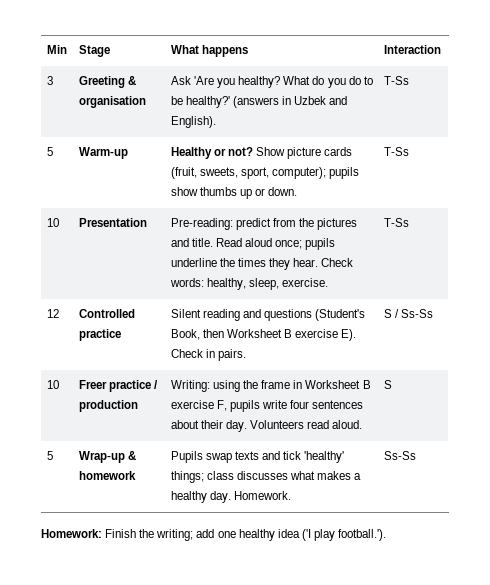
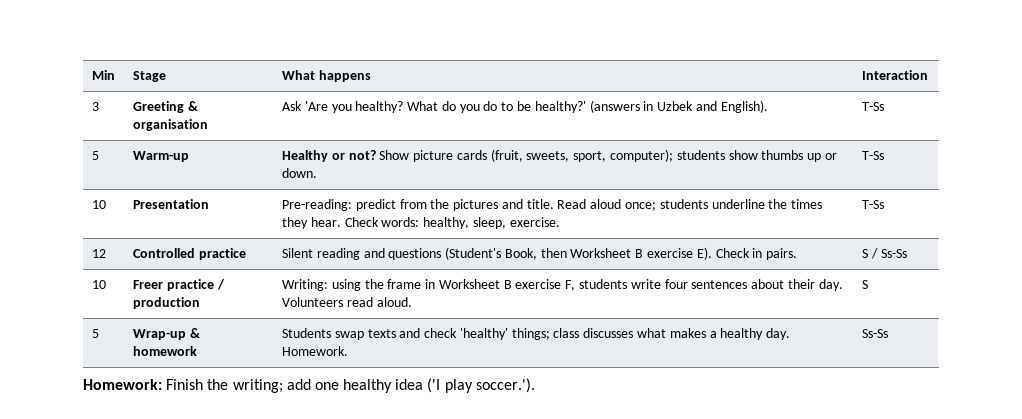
[329,167,360,179] pupils -> [676,150,725,160] students
[305,238,336,250] pupils -> [659,199,708,209] students
[230,400,261,412] pupils -> [578,279,627,289] students
[170,451,203,463] Pupils -> [281,328,331,338] Students
[283,451,302,460] tick -> [424,328,458,338] check
[338,529,387,541] football.'). -> [475,378,535,393] soccer.').

